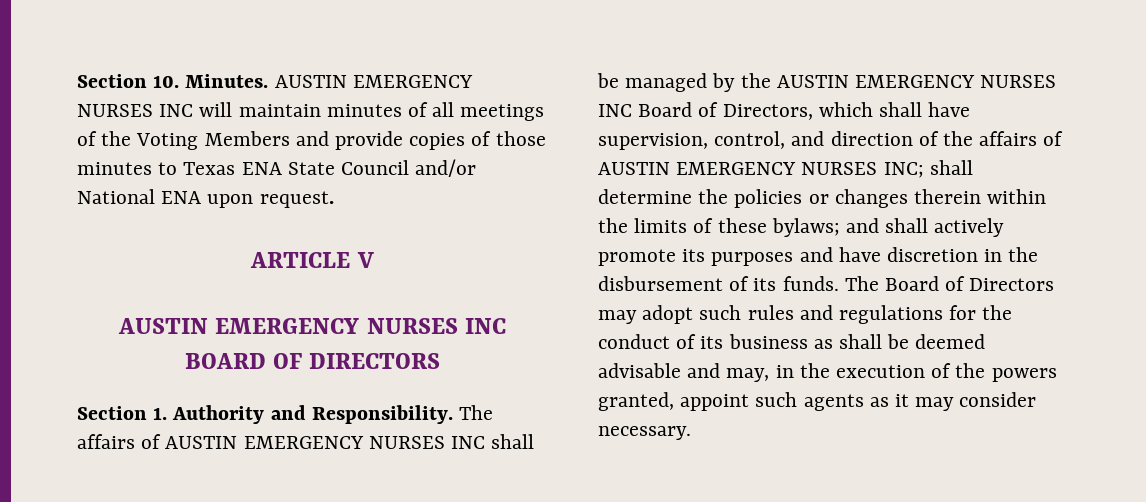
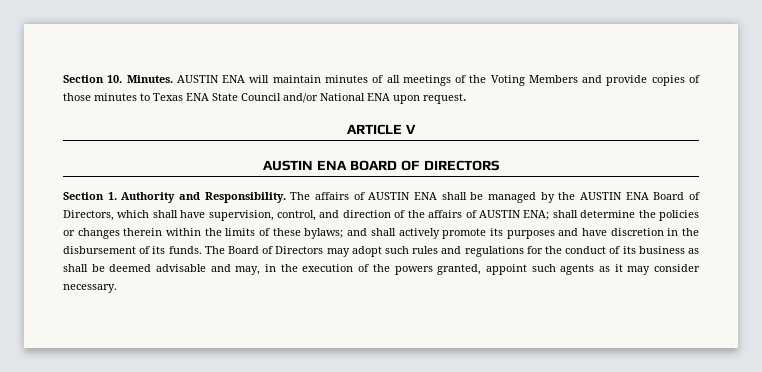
[352,75,473,88] [77,104,194,117] EMERGENCY NURSES INC -> [222,75,246,83] ENA
[215,318,506,334] EMERGENCY NURSES INC -> [317,160,348,170] ENA
[243,436,486,449] EMERGENCY NURSES INC -> [414,192,438,200] ENA
[855,75,1057,88] [598,104,632,117] EMERGENCY NURSES INC -> [625,192,649,200] ENA
[676,162,924,178] EMERGENCY NURSES INC; -> [523,210,550,220] ENA;

